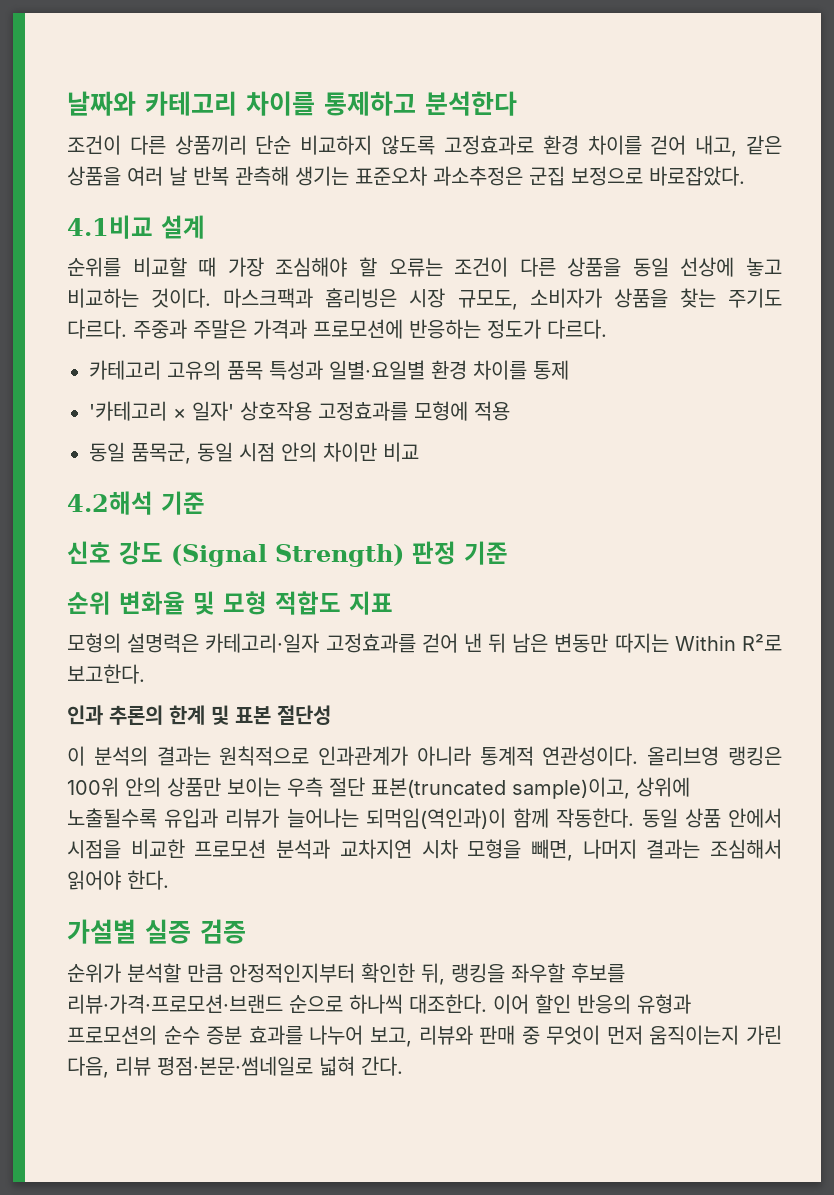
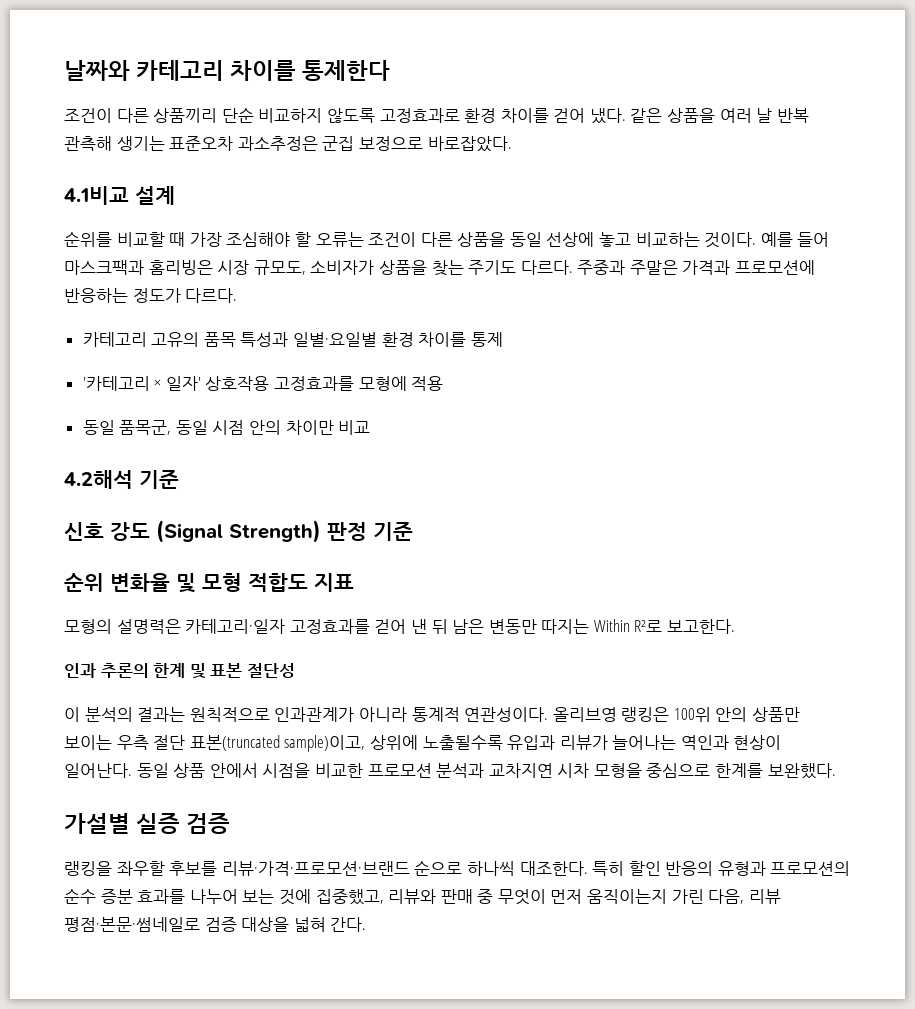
[324,91,517,116] 통제하고 분석한다 -> [302,60,391,81] 통제한다
[695,135,738,157] 내고, -> [589,108,626,124] 냈다.
(212, 298) none -> [760,232,830,247] 예를 들어
[365,808,635,829] 되먹임(역인과)이 함께 작동한다. -> [680,735,782,750] [64,763,132,778] 역인과 현상이 일어난다.
[530,839,783,861] [67,870,169,890] [67,919,246,944] [67,963,445,985] 빼면, 나머지 결과는 조심해서 읽어야 한다. // 가설별 실증 검증 // 순위가 분석할 만큼 안정적인지부터 확인한 뒤, -> [646,763,836,779] [64,813,231,834] 중심으로 한계를 보완했다. // 가설별 실증 검증 //
[493,994,529,1014] 이어 -> [592,861,625,876] 특히
[369,1027,412,1047] 보고, -> [242,889,384,905] 보는 것에 집중했고,
(313, 1066) none -> [204,917,290,932] 검증 대상을

